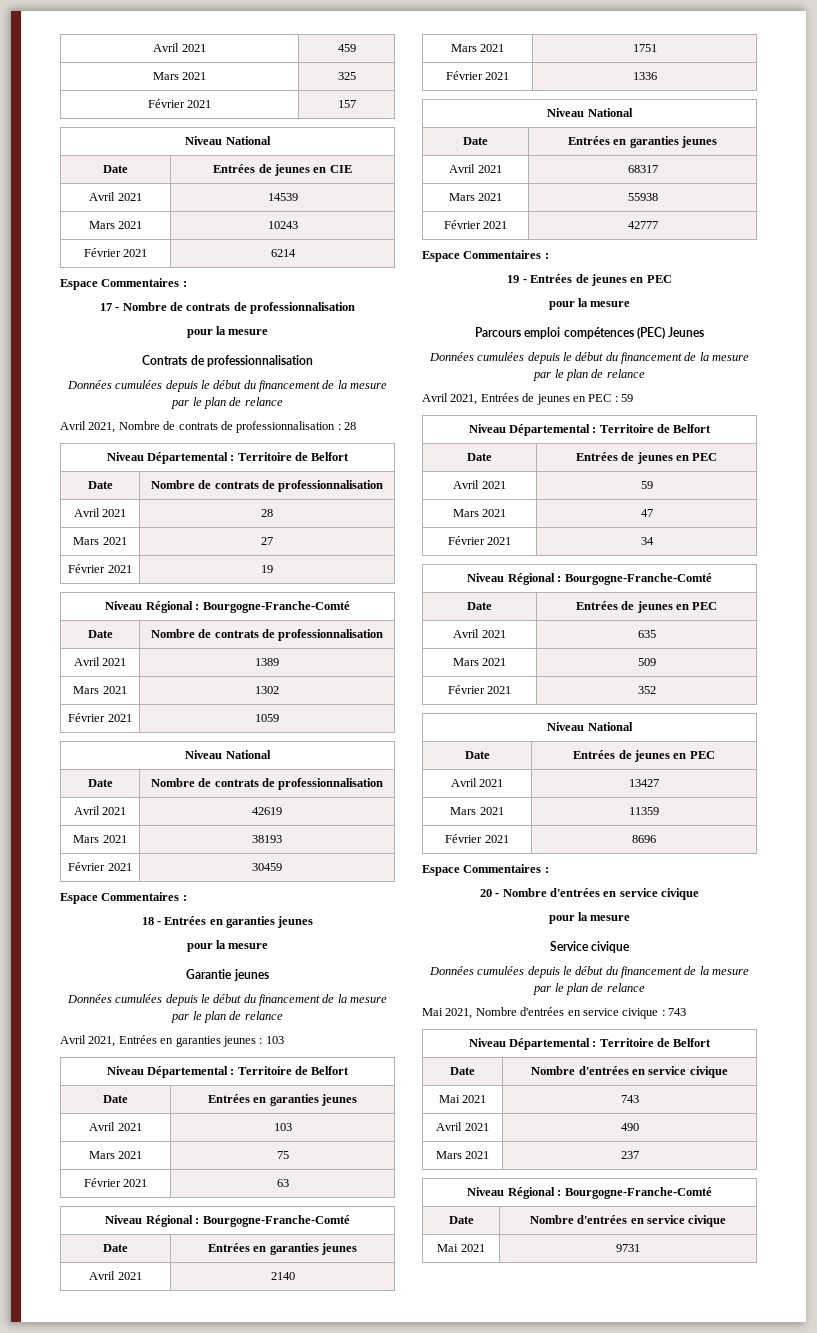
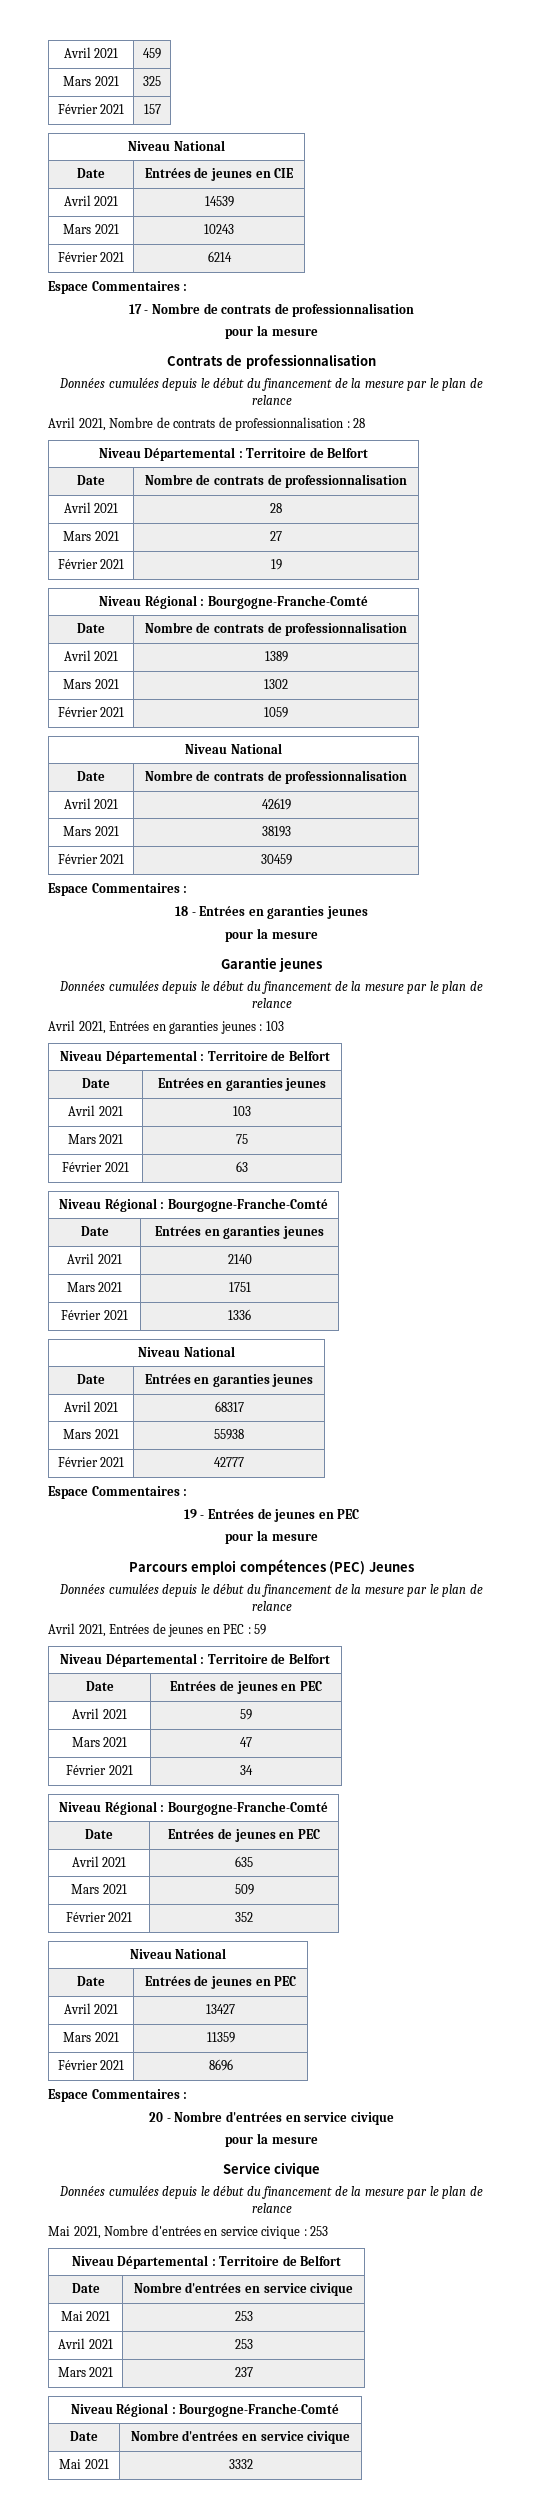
[668,1008,686,1016] 743 -> [310,2226,329,2236] 253
[620,1095,639,1103] [436,1122,489,1131] [620,1123,639,1131] 743 // Avril 2021 | 490 -> [234,2311,253,2321] [58,2338,113,2349] [234,2339,253,2349] 253 // Avril 2021 | 253
[616,1244,640,1252] 9731 -> [228,2459,253,2469] 3332

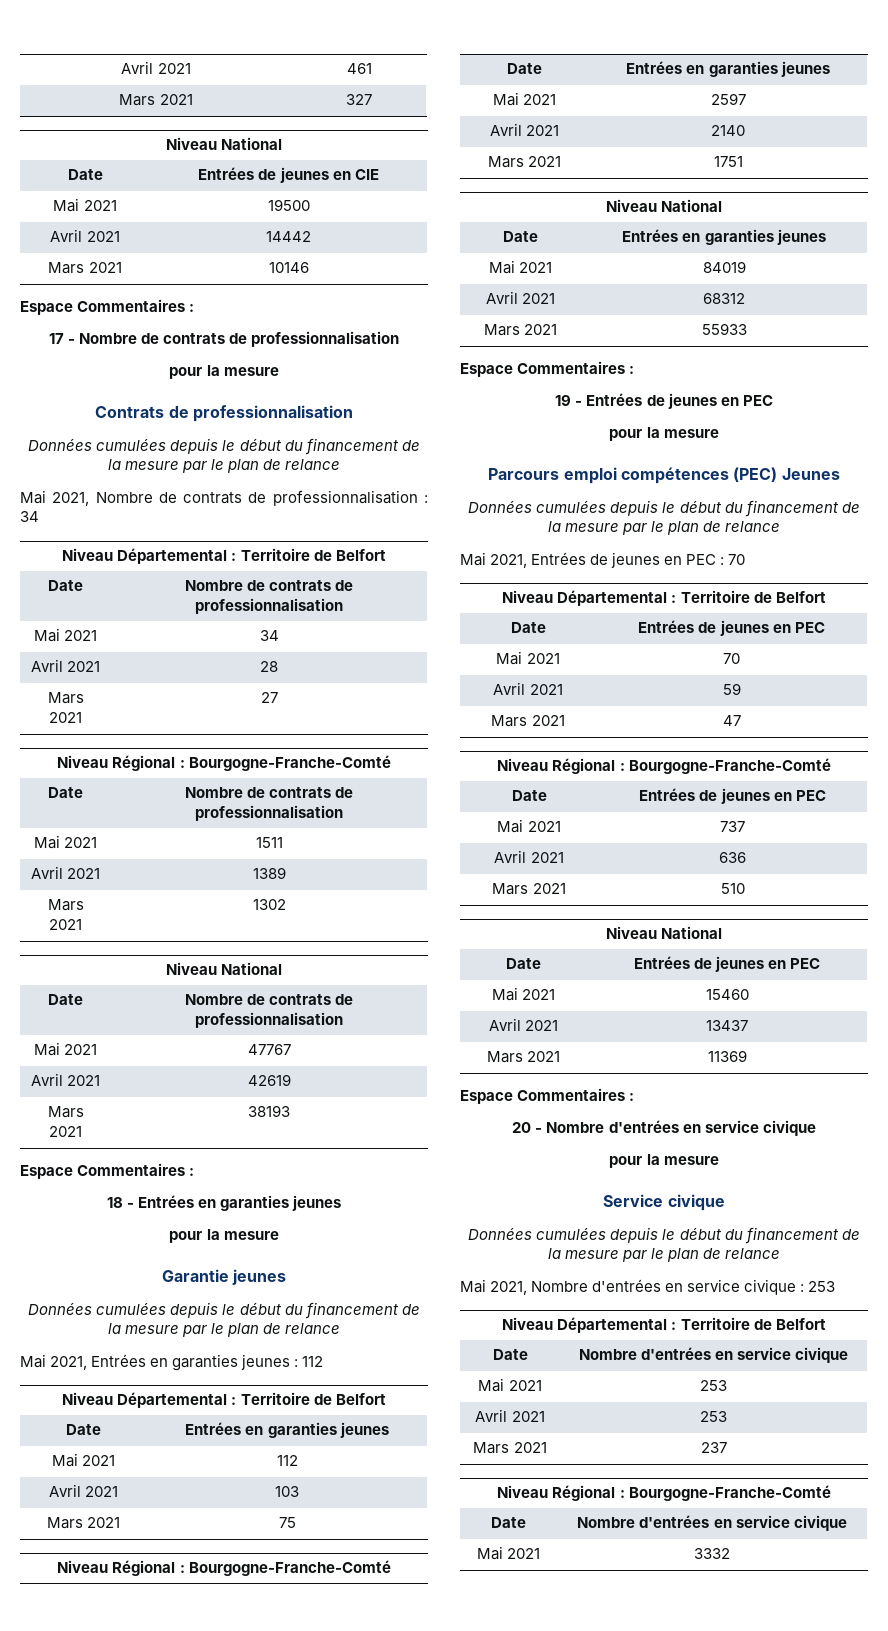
[63,47,119,58] [143,48,161,59] [63,76,119,86] [143,76,161,86] [57,104,125,114] [143,104,161,114] Avril 2021 | 459 // Mars 2021 | 325 // Février 2021 | 157 -> [121,61,191,74] [346,63,372,74] [119,94,193,106] [346,94,372,105] Avril 2021 | 461 // Mars 2021 | 327
[63,195,119,206] [204,196,234,207] [63,224,119,234] [204,224,234,234] [57,252,125,262] [207,251,232,262] // Avril 2021 | 14539 // Mars 2021 | 10243 // Février 2021 | 6214 -> [53,198,117,212] [267,199,310,211] [50,229,120,242] [266,231,311,242] [48,262,122,274] [268,262,309,273] // Mai 2021 | 19500 // Avril 2021 | 14442 // Mars 2021 | 10146
[48,417,75,428] Avril -> [20,490,46,504] Mai
[353,418,366,428] 28 -> [20,511,39,522] 34
(408, 481) none -> [33,628,98,642] [259,630,279,641] // Mai 2021 | 34
[57,559,125,569] [270,559,282,570] // Février 2021 | 19 -> (278, 697) none
(408, 629) none -> [33,835,98,849] [255,837,283,848] // Mai 2021 | 1511
[57,707,125,717] [264,707,288,718] // Février 2021 | 1059 -> (286, 904) none
(408, 777) none -> [33,1042,98,1056] [247,1044,291,1055] // Mai 2021 | 47767
[57,854,125,864] [260,854,292,865] // Février 2021 | 30459 -> (290, 1111) none
[48,1020,75,1031] Avril -> [20,1354,46,1368] Mai
[265,1021,284,1031] 103 -> [302,1356,324,1367] 112
(327, 1084) none -> [51,1453,116,1467] [276,1455,298,1466] // Mai 2021 | 112
[62,1162,129,1172] [236,1161,248,1172] // Février 2021 | 63 -> (296, 1522) none
(324, 1232) none -> [492,92,557,106] [710,93,746,105] // Mai 2021 | 2597
[61,1310,128,1320] [228,1309,251,1320] // Février 2021 | 1336 -> (743, 161) none
[63,1401,119,1412] [214,1401,244,1412] [63,1429,119,1439] [214,1429,244,1440] [57,1457,125,1467] [214,1457,244,1467] // Avril 2021 | 68317 // Mars 2021 | 55938 // Février 2021 | 42777 -> [488,260,553,274] [702,261,746,273] [485,291,556,304] [703,293,745,304] [483,324,558,336] [701,323,747,335] // Mai 2021 | 84019 // Avril 2021 | 68312 // Mars 2021 | 55933
[48,1623,75,1634] Avril -> [460,552,486,566] Mai
[254,1624,267,1635] 59 -> [728,554,746,565] 70
(322, 1686) none -> [496,651,560,665] [723,653,740,664] // Mai 2021 | 70
[66,1765,133,1775] [240,1765,253,1775] // Février 2021 | 34 -> (741, 720) none
[71,1856,127,1867] [235,1856,253,1867] [71,1884,127,1894] [234,1884,254,1895] [65,1912,133,1922] [235,1912,253,1922] // Avril 2021 | 635 // Mars 2021 | 509 // Février 2021 | 352 -> [497,819,561,833] [720,821,745,832] [494,850,564,863] [719,852,746,863] [492,883,566,895] [720,883,745,894] // Mai 2021 | 737 // Avril 2021 | 636 // Mars 2021 | 510
[63,2003,119,2014] [206,2004,235,2014] [63,2032,119,2042] [206,2032,235,2043] [57,2060,125,2070] [208,2059,233,2071] // Avril 2021 | 13427 // Mars 2021 | 11359 // Février 2021 | 8696 -> [491,987,556,1001] [705,989,749,1000] [488,1018,559,1031] [706,1020,748,1031] [486,1051,561,1063] [707,1050,747,1062] // Mai 2021 | 15460 // Avril 2021 | 13437 // Mars 2021 | 11369

